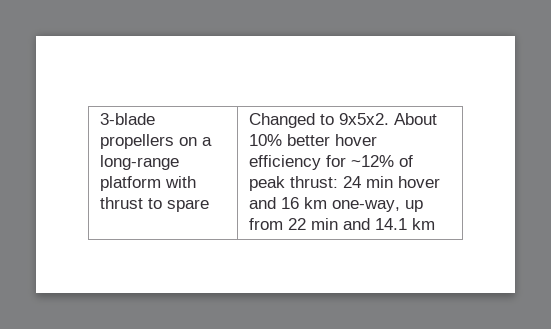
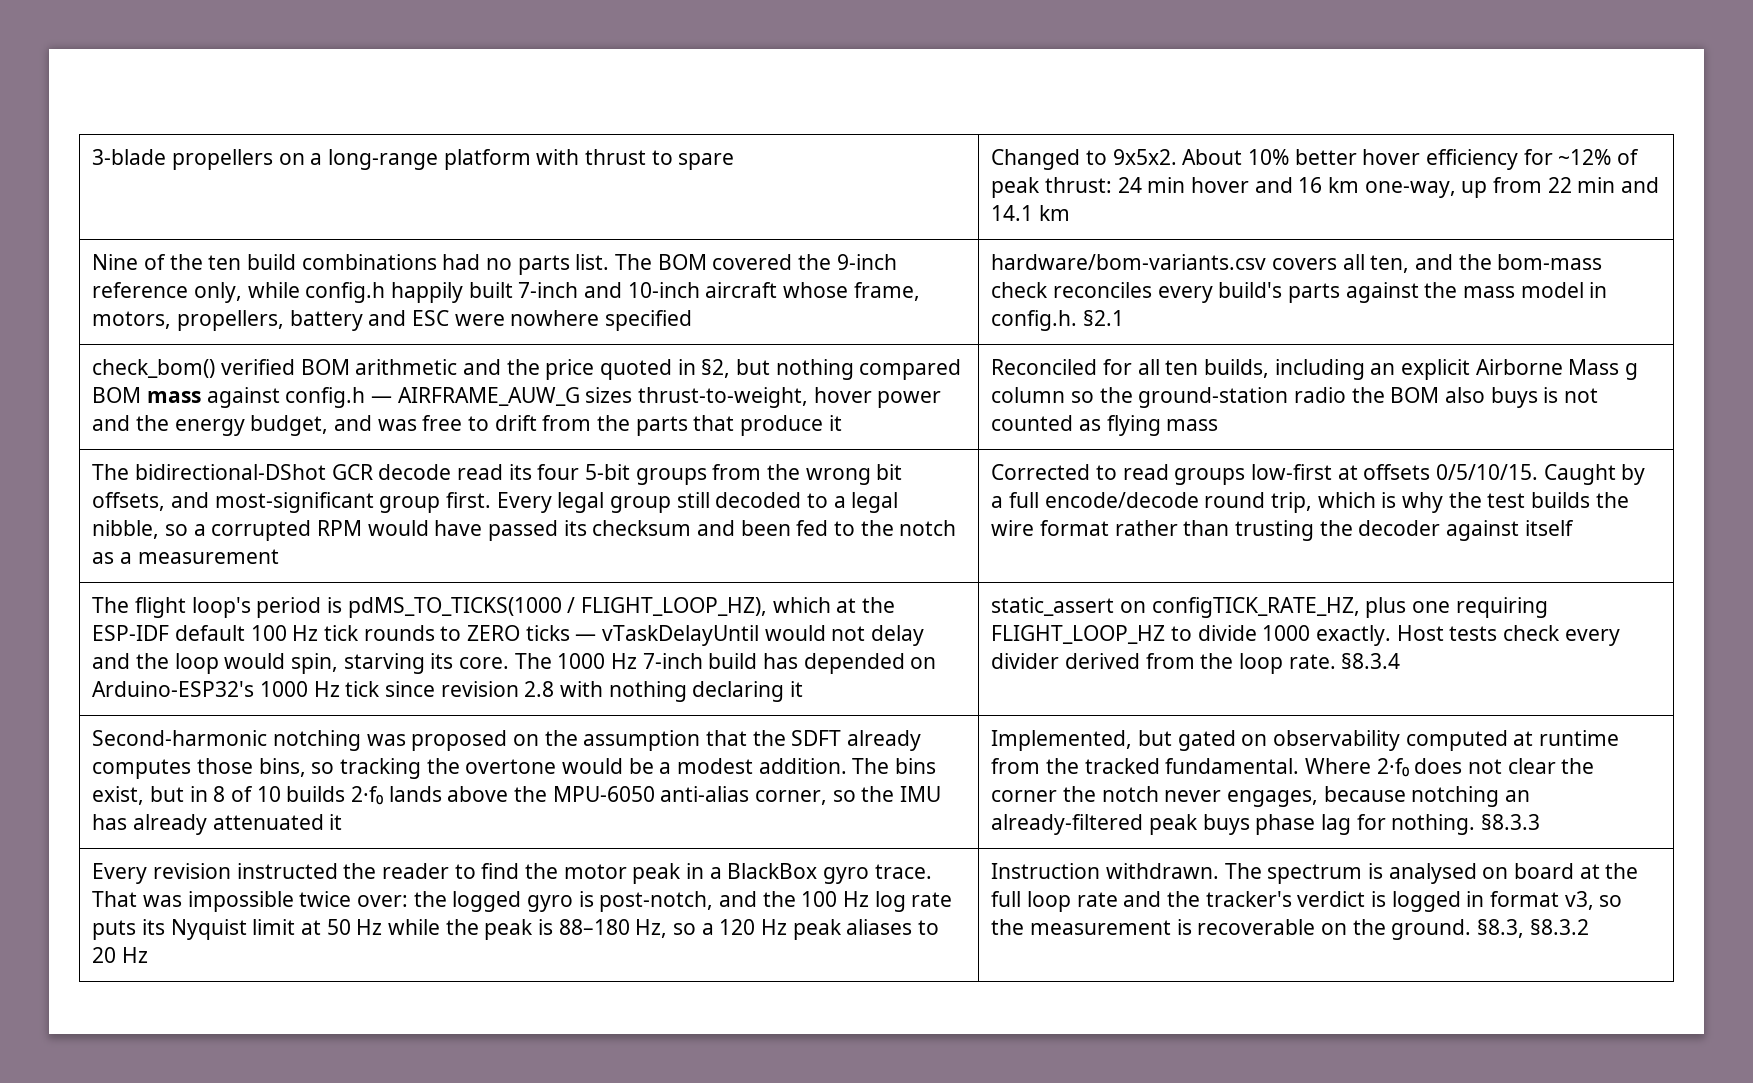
(436, 224) none -> [92,254,897,275] [92,282,920,303] [92,310,692,331] [991,254,1603,273] [991,282,1608,303] [991,310,1124,331] [92,359,962,380] [92,387,942,408] [92,415,842,436] [991,359,1638,380] [991,387,1598,408] [991,415,1219,436] [92,464,903,485] [92,492,899,513] [92,520,957,541] [92,549,279,564] [991,464,1646,485] [991,492,1629,513] [991,520,1574,541] [92,597,895,618] [92,625,924,646] [92,653,937,674] [92,681,803,702] [991,597,1548,618] [991,625,1620,646] [991,653,1401,674] [92,730,921,751] [92,758,936,779] [92,786,942,805] [92,814,343,835] [991,730,1619,751] [991,758,1595,777] [991,786,1530,807] [991,814,1540,835] [92,863,932,884] [92,891,953,912] [92,919,940,940] [92,947,148,963] [991,863,1639,884] [991,891,1623,912] [991,919,1589,940] // Nine of the ten build combinations had no parts list. The BOM covered the 9-inch reference only, while config.h happily built 7-inch and 10-inch aircraft whose frame, motors, propellers, battery and ESC were nowhere specified | hardware/bom-variants.csv covers all ten, and the bom-mass check reconciles every build's parts against the mass model in config.h. §2.1 // check_bom() verified BOM arithmetic and the price quoted in §2, but nothing compared BOM mass against config.h — AIRFRAME_AUW_G sizes thrust-to-weight, hover power and the energy budget, and was free to drift from the parts that produce it | Reconciled for all ten builds, including an explicit Airborne Mass g column so the ground-station radio the BOM also buys is not counted as flying mass // The bidirectional-DShot GCR decode read its four 5-bit groups from the wrong bit offsets, and most-significant group first. Every legal group still decoded to a legal nibble, so a corrupted RPM would have passed its checksum and been fed to the notch as a measurement | Corrected to read groups low-first at offsets 0/5/10/15. Caught by a full encode/decode round trip, which is why the test builds the wire format rather than trusting the decoder against itself // The flight loop's period is pdMS_TO_TICKS(1000 / FLIGHT_LOOP_HZ), which at the ESP-IDF default 100 Hz tick rounds to ZERO ticks — vTaskDelayUntil would not delay and the loop would spin, starving its core. The 1000 Hz 7-inch build has depended on Arduino-ESP32's 1000 Hz tick since revision 2.8 with nothing declaring it | static_assert on configTICK_RATE_HZ, plus one requiring FLIGHT_LOOP_HZ to divide 1000 exactly. Host tests check every divider derived from the loop rate. §8.3.4 // Second-harmonic notching was proposed on the assumption that the SDFT already computes those bins, so tracking the overtone would be a modest addition. The bins exist, but in 8 of 10 builds 2·f₀ lands above the MPU-6050 anti-alias corner, so the IMU has already attenuated it | Implemented, but gated on observability computed at runtime from the tracked fundamental. Where 2·f₀ does not clear the corner the notch never engages, because notching an already-filtered peak buys phase lag for nothing. §8.3.3 // Every revision instructed the reader to find the motor peak in a BlackBox gyro trace. That was impossible twice over: the logged gyro is post-notch, and the 100 Hz log rate puts its Nyquist limit at 50 Hz while the peak is 88–180 Hz, so a 120 Hz peak aliases to 20 Hz | Instruction withdrawn. The spectrum is analysed on board at the full loop rate and the tracker's verdict is logged in format v3, so the measurement is recoverable on the ground. §8.3, §8.3.2

